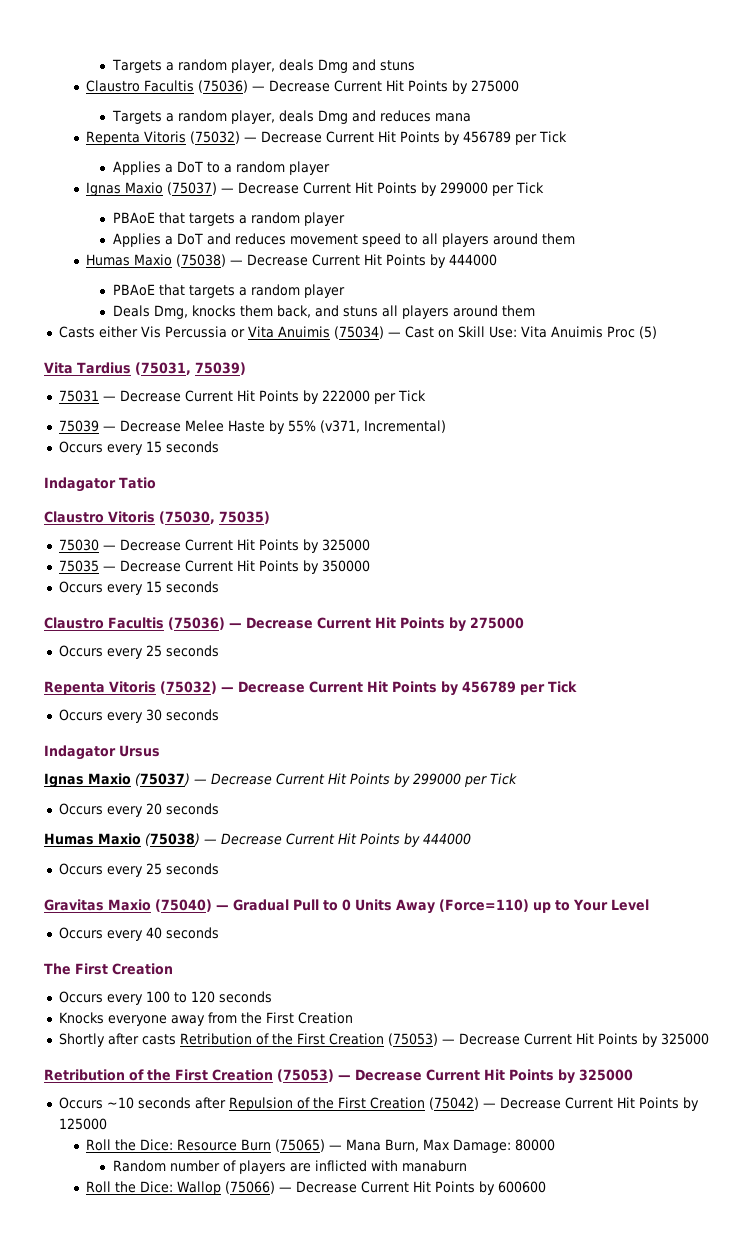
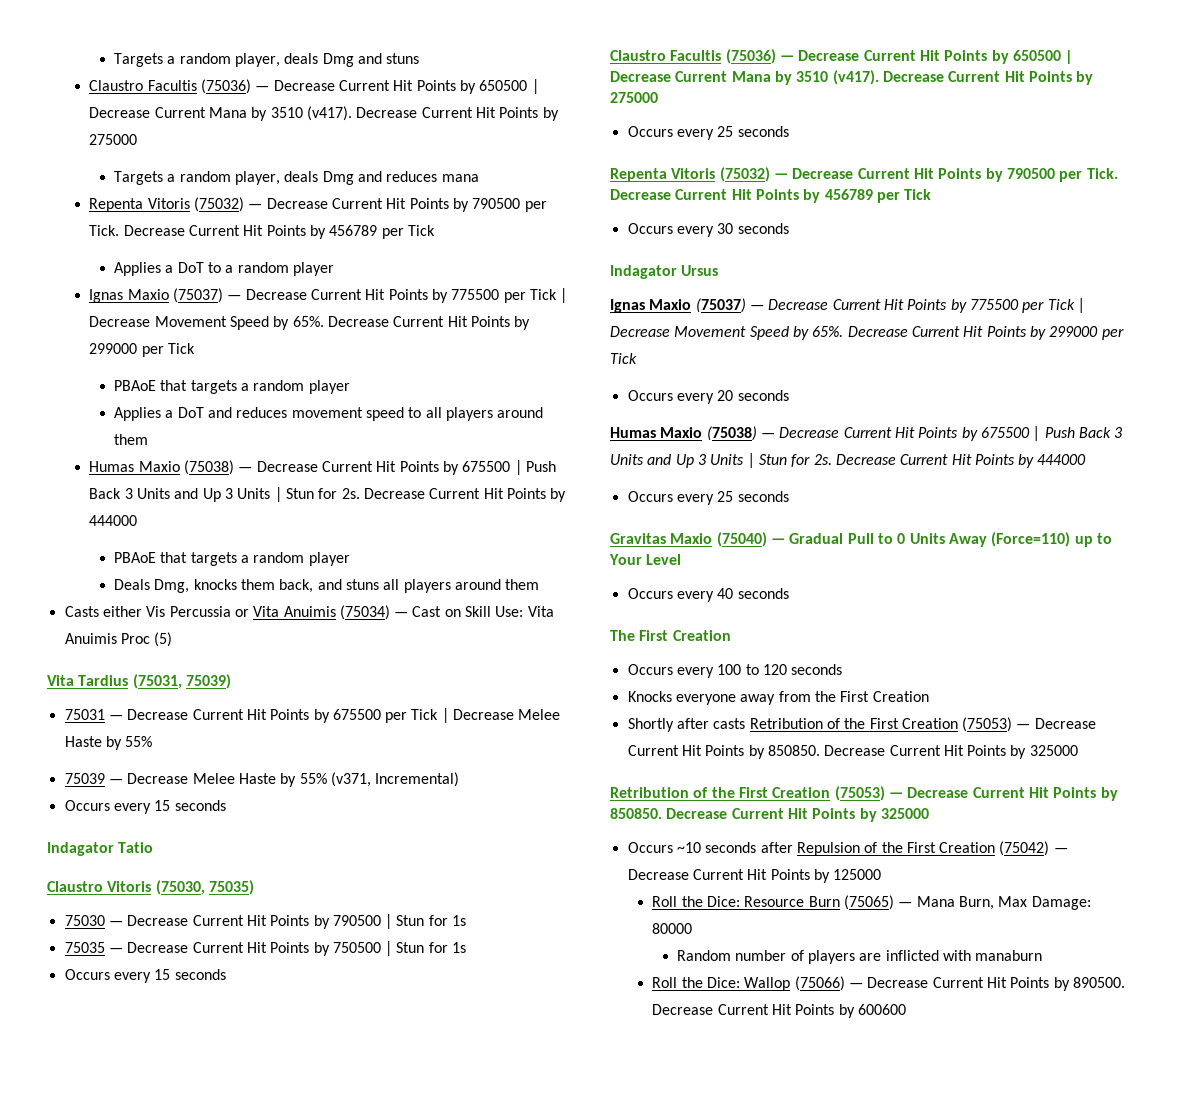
(468, 87) none -> [479,79,539,94] [89,106,559,121] 650500 | Decrease Current Mana by 3510 (v417). Decrease Current Hit Points by
(460, 138) none -> [472,198,547,212] [89,225,326,239] 790500 per Tick. Decrease Current Hit Points by
(437, 189) none -> [451,288,568,303] [89,316,531,330] 775500 per Tick | Decrease Movement Speed by 65%. Decrease Current Hit Points by
(446, 261) none -> [462,460,556,475] [89,487,567,502] 675500 | Push Back 3 Units and Up 3 Units | Stun for 2s. Decrease Current Hit Points by
[321,390,426,404] 222000 per Tick -> [332,708,561,723] [64,736,153,750] 675500 per Tick | Decrease Melee Haste by 55%
[321,539,370,551] 325000 -> [332,914,467,929] 790500 | Stun for 1s
[321,560,370,572] 350000 -> [332,941,467,956] 750500 | Stun for 1s
(466, 624) none -> [1012,50,1074,64] [610,70,1094,85] 650500 | Decrease Current Mana by 3510 (v417). Decrease Current Hit Points by
(458, 688) none -> [1006,168,1118,182] [610,189,821,203] 790500 per Tick. Decrease Current Hit Points by
(410, 780) none -> [969,298,1085,313] [610,326,1046,340] 775500 per Tick | Decrease Movement Speed by 65%. Decrease Current Hit Points by
(420, 840) none -> [980,426,1123,441] [610,453,1035,468] 675500 | Push Back 3 Units and Up 3 Units | Stun for 2s. Decrease Current Hit Points by
(658, 1040) none -> [767,745,1027,759] 850850. Decrease Current Hit Points by
(575, 1076) none -> [610,808,877,822] 850850. Decrease Current Hit Points by
(495, 1188) none -> [1072,977,1125,988] [652,1004,855,1018] 890500. Decrease Current Hit Points by

